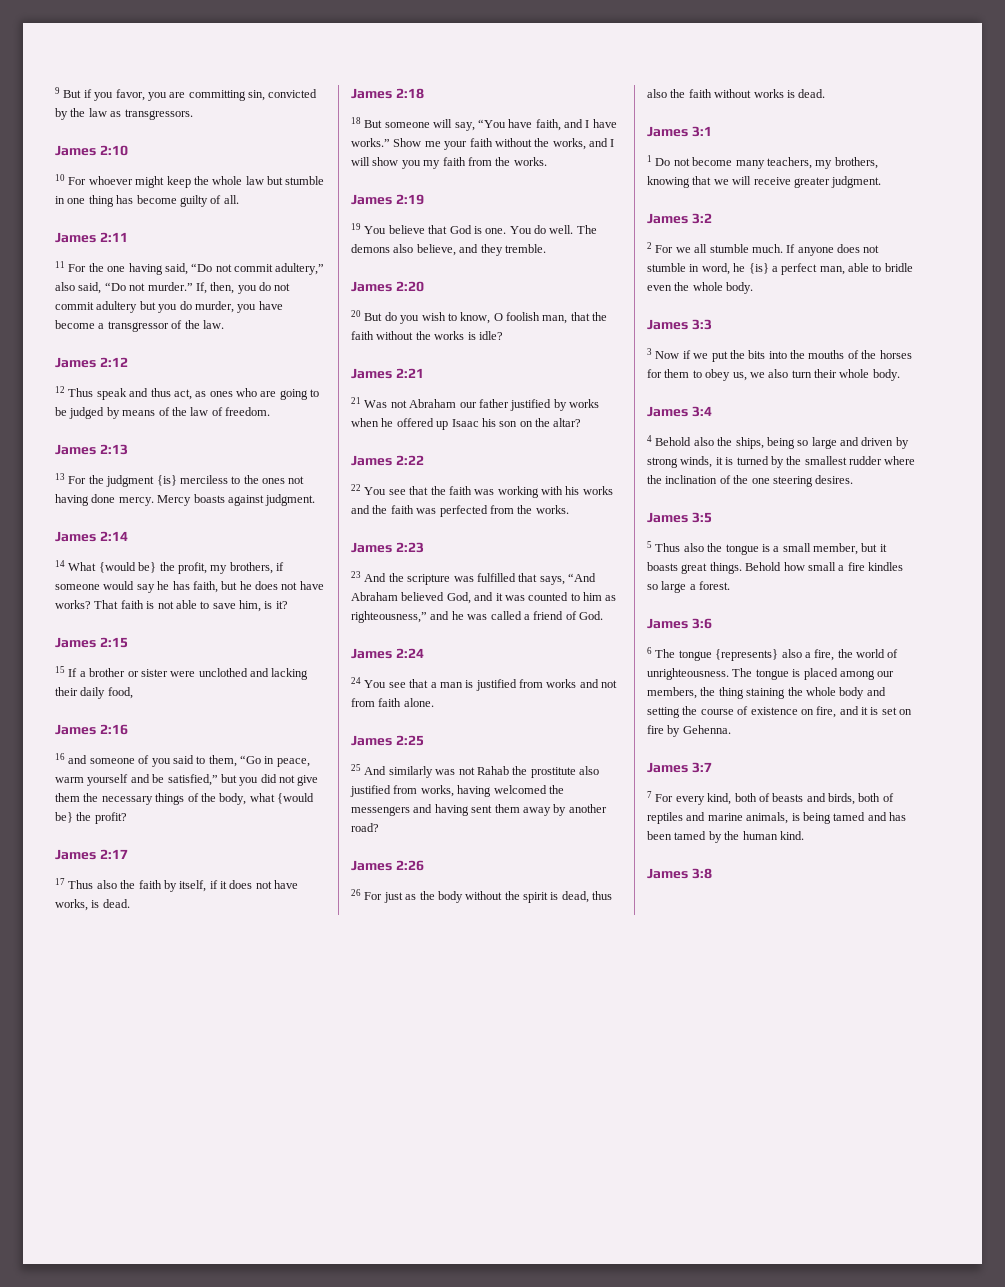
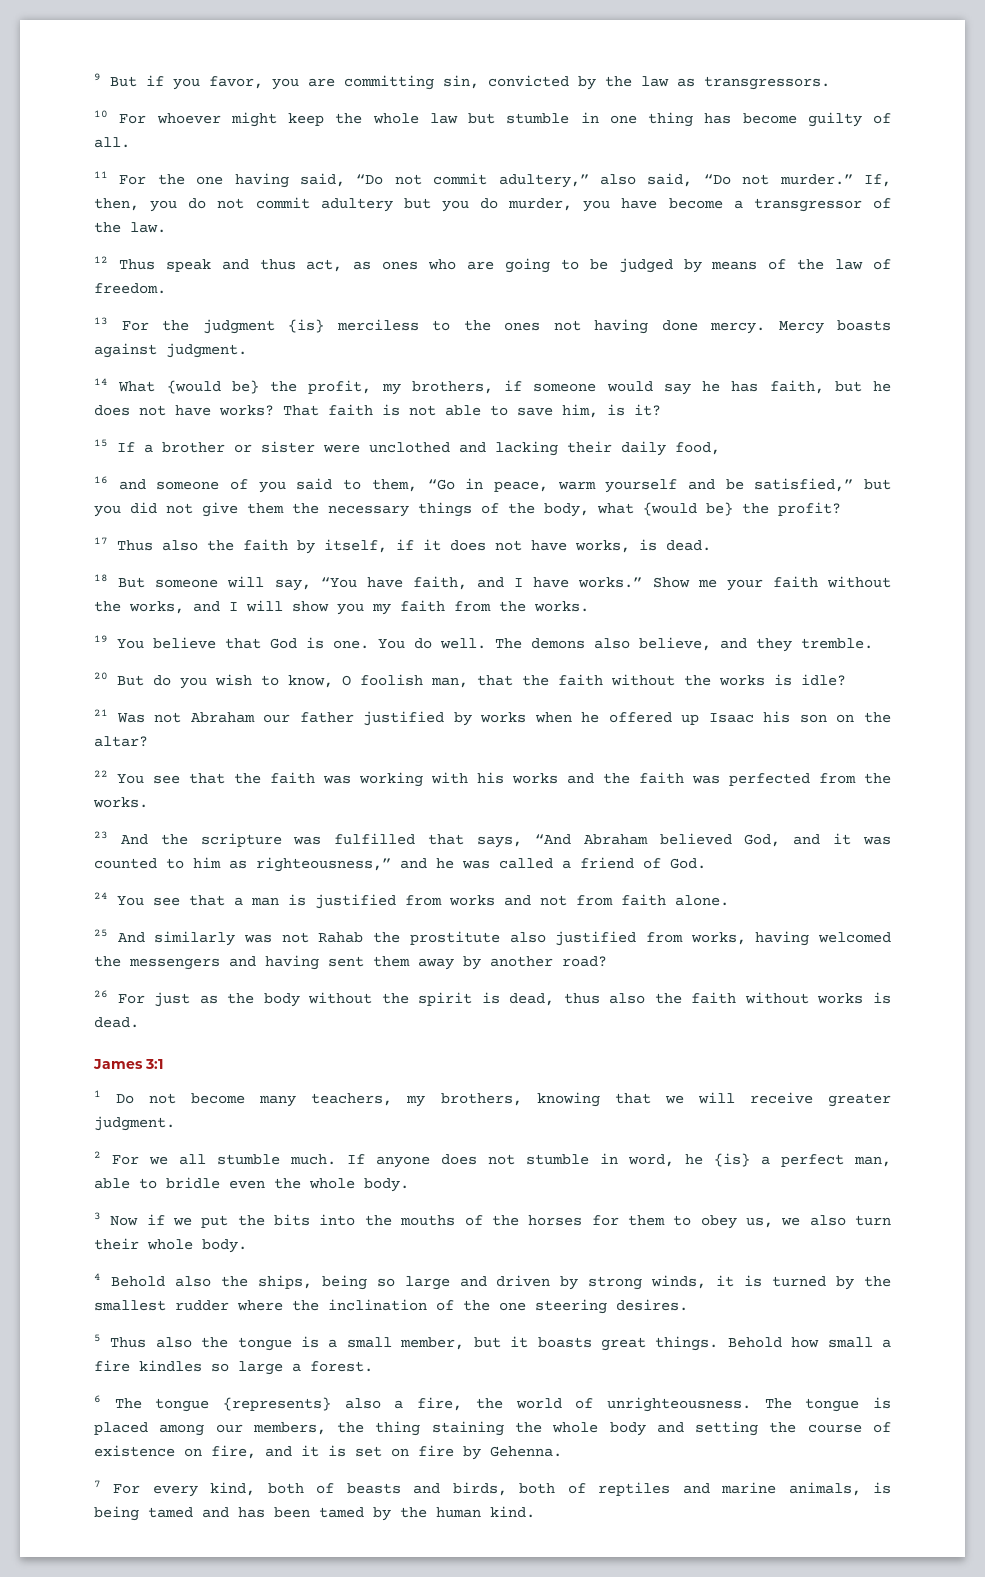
[55,145,128,156] // James 2:10 -> (830, 83) none
[55,232,128,243] // James 2:11 -> (130, 142) none
[55,357,128,368] // James 2:12 -> (166, 227) none
[55,444,128,455] // James 2:13 -> (166, 288) none
[55,531,128,542] // James 2:14 -> (247, 350) none
[55,637,128,648] // James 2:15 -> (661, 410) none
[55,724,128,735] // James 2:16 -> (720, 448) none
[55,849,128,860] // James 2:17 -> (841, 509) none
[351,88,424,99] // James 2:18 -> (711, 545) none
[351,194,424,205] // James 2:19 -> (589, 606) none
[351,281,424,292] // James 2:20 -> (873, 643) none
[351,368,424,379] // James 2:21 -> (846, 680) none
[351,455,424,466] // James 2:22 -> (148, 741) none
[351,542,424,553] // James 2:23 -> (148, 802) none
[351,648,424,659] // James 2:24 -> (706, 863) none
[351,735,424,746] // James 2:25 -> (729, 900) none
[351,860,424,871] // James 2:26 -> (607, 961) none
[647,213,712,224] // James 3:2 -> (175, 1123) none
[647,319,712,330] // James 3:3 -> (409, 1185) none
[647,406,712,417] // James 3:4 -> (247, 1246) none
[647,512,712,523] // James 3:5 -> (688, 1305) none
[647,618,712,629] // James 3:6 -> (373, 1366) none
[647,762,712,773] // James 3:7 -> (562, 1451) none
[647,868,712,879] // James 3:8 -> (535, 1512) none

